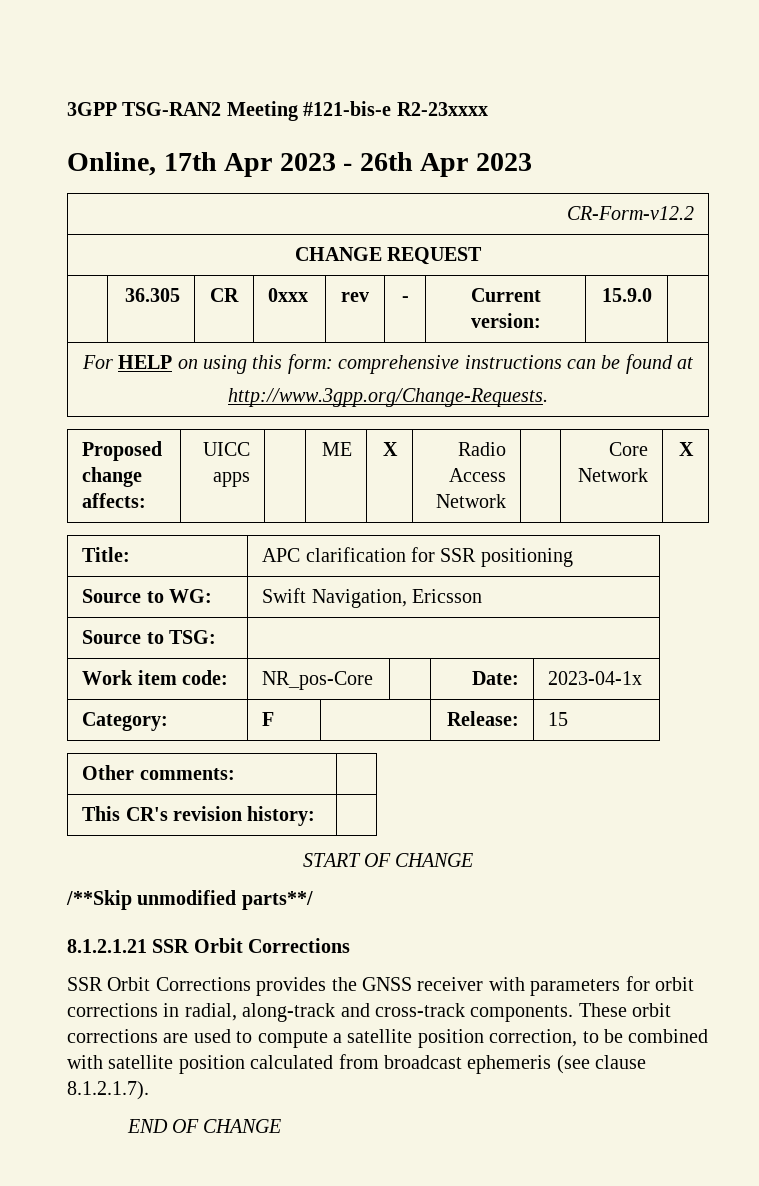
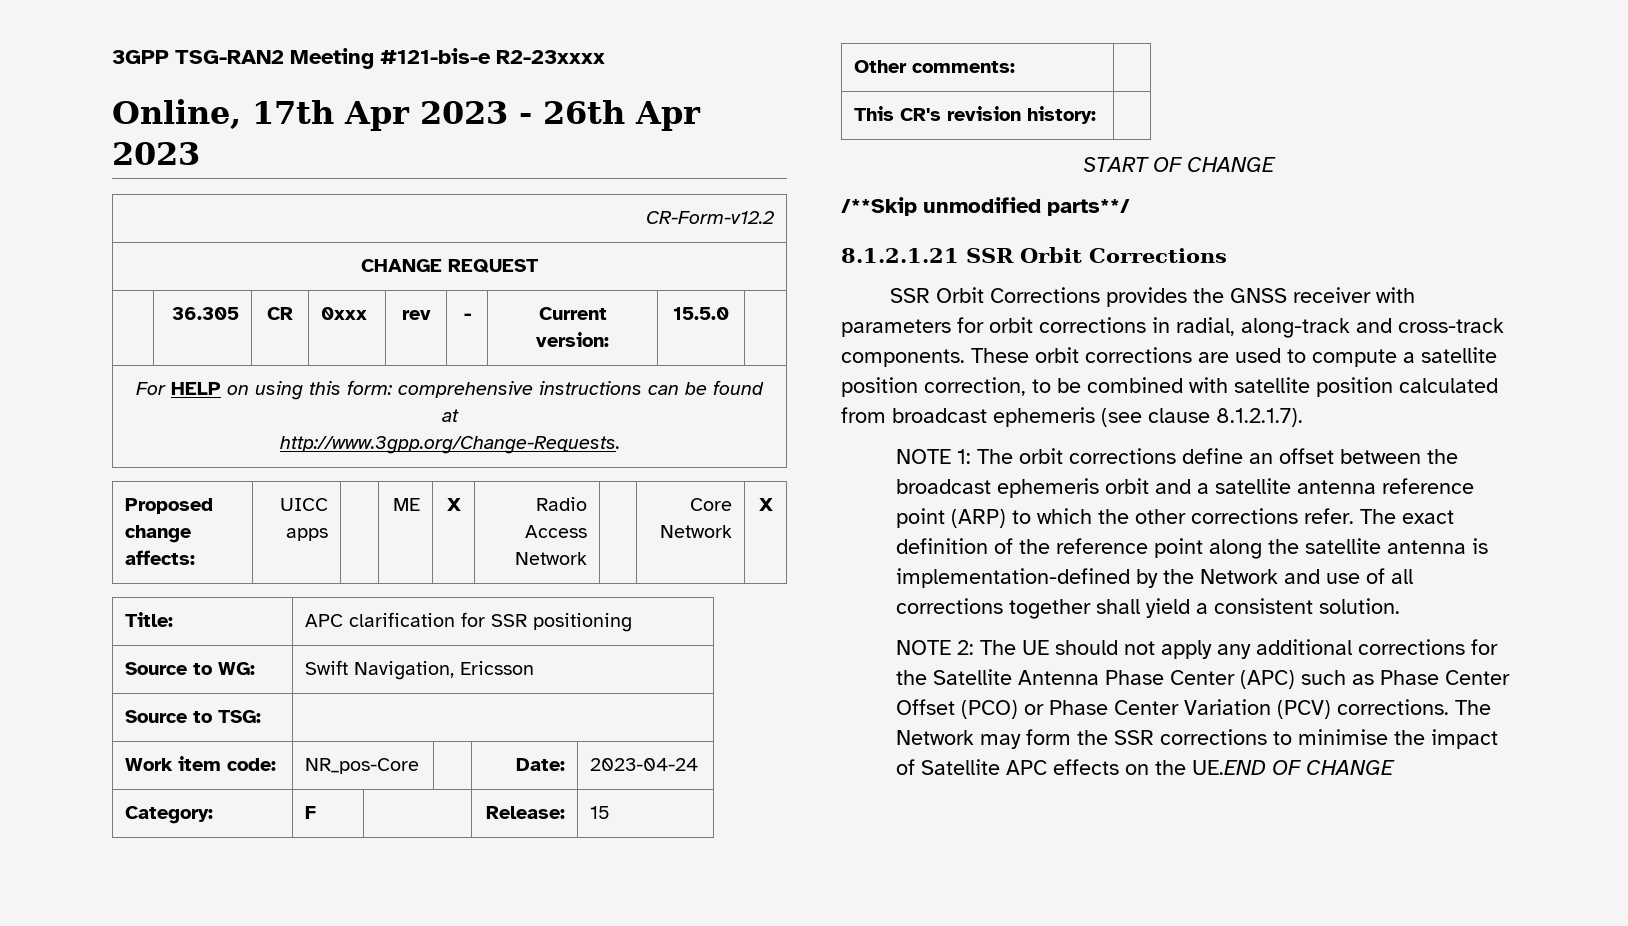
[601,288,652,302] 15.9.0 -> [673,307,729,320] 15.5.0
[548,671,643,685] 2023-04-1x -> [590,758,699,771] 2023-04-24
[126,1119,168,1133] END -> [896,448,1459,464] [896,478,1475,498] [896,508,1455,528] [896,538,1489,559] [896,568,1414,588] [896,598,1401,619] [896,639,1499,659] [896,669,1511,689] [896,699,1492,719] [896,729,1499,749] [896,759,1267,775] NOTE 1: The orbit corrections define an offset between the broadcast ephemeris orbit and a satellite antenna reference point (ARP) to which the other corrections refer. The exact definition of the reference point along the satellite antenna is implementation-defined by the Network and use of all corrections together shall yield a consistent solution. // NOTE 2: The UE should not apply any additional corrections for the Satellite Antenna Phase Center (APC) such as Phase Center Offset (PCO) or Phase Center Variation (PCV) corrections. The Network may form the SSR corrections to minimise the impact of Satellite APC effects on the UE.END

